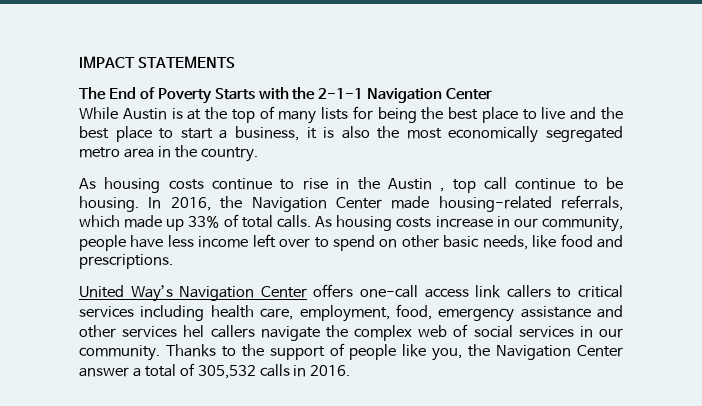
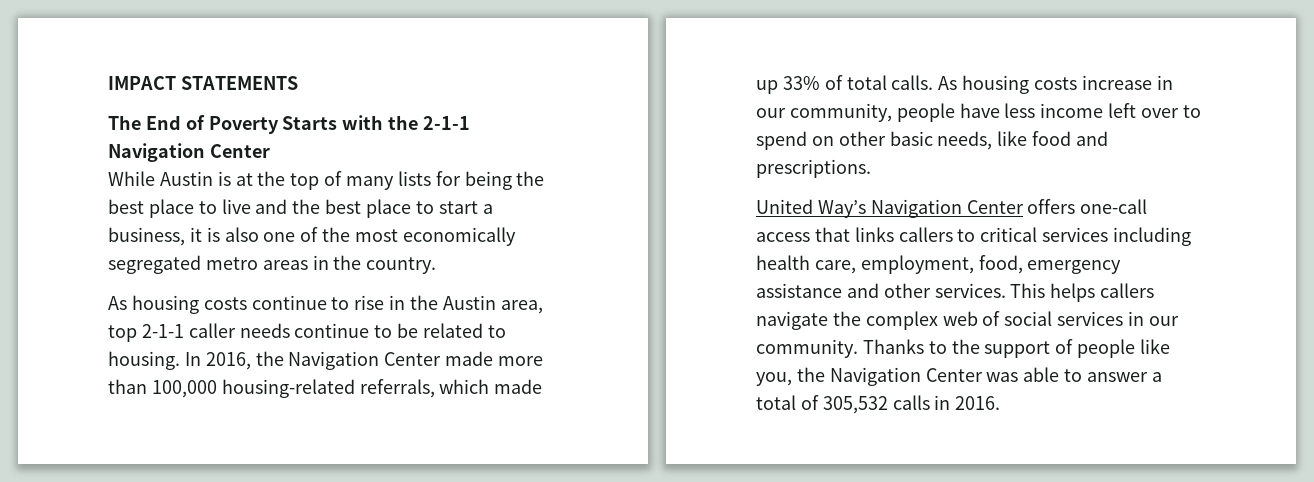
(370, 132) none -> [263,227,319,242] one of
[123,148,154,158] area -> [262,260,308,270] areas
[440,177,507,193] , top call -> [500,300,543,314] [108,323,290,342] area, top 2-1-1 caller needs
(623, 183) none -> [423,323,506,338] related to
(430, 202) none -> [498,356,544,366] [108,379,217,398] more than 100,000
[475,285,502,298] link -> [814,227,894,242] that links
[122,325,205,338] services hel -> [934,283,1096,302] services. This helps
(623, 351) none -> [986,367,1083,382] was able to

